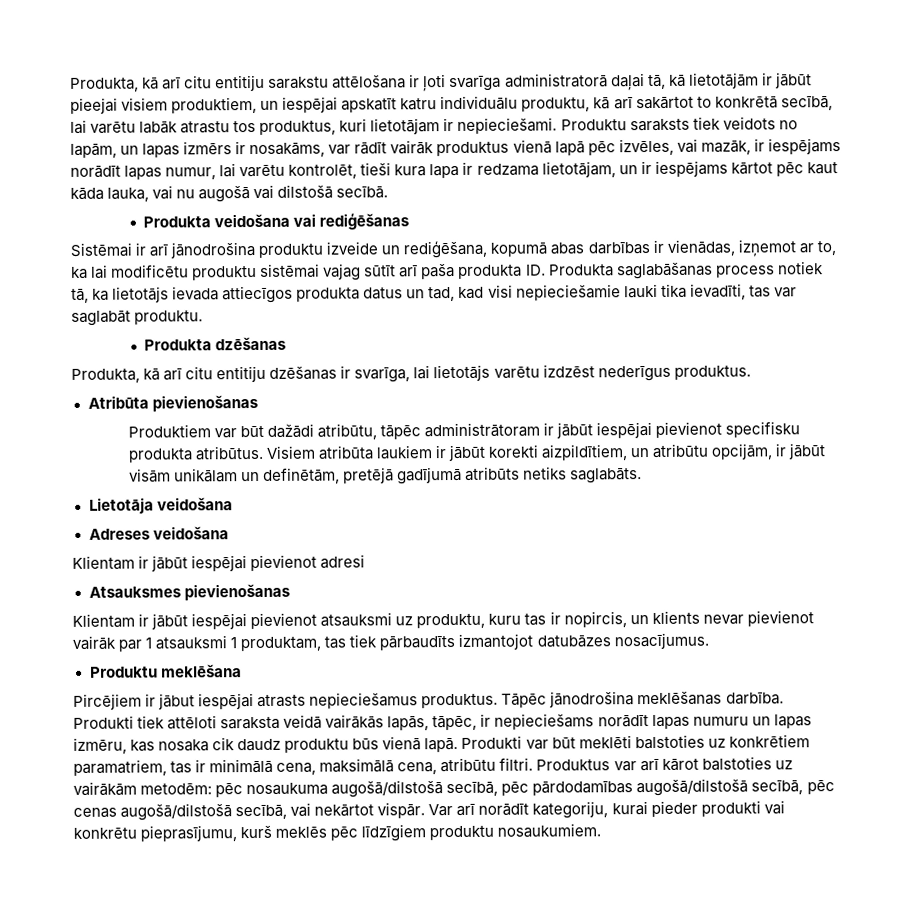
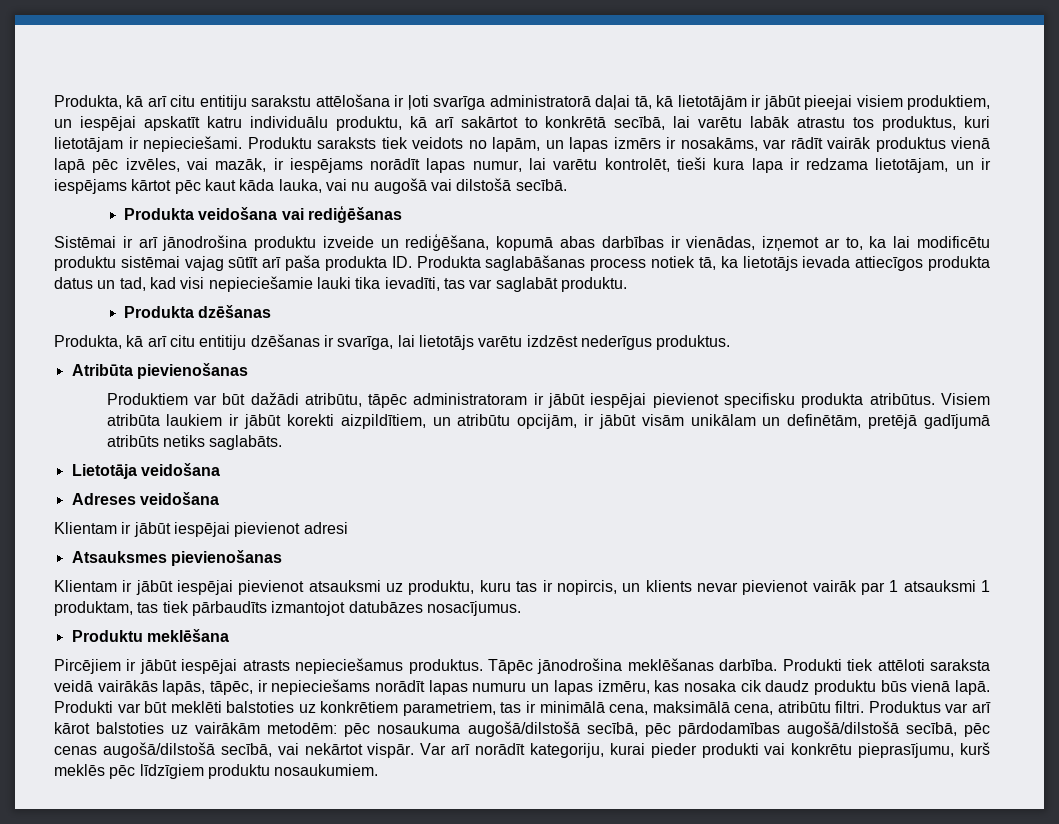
[424,422,541,438] administrātoram -> [413,393,528,405] administratoram
[158,693,196,710] jābut -> [139,659,177,674] jābūt
[73,759,167,776] paramatriem, -> [402,701,496,716] parametriem,

